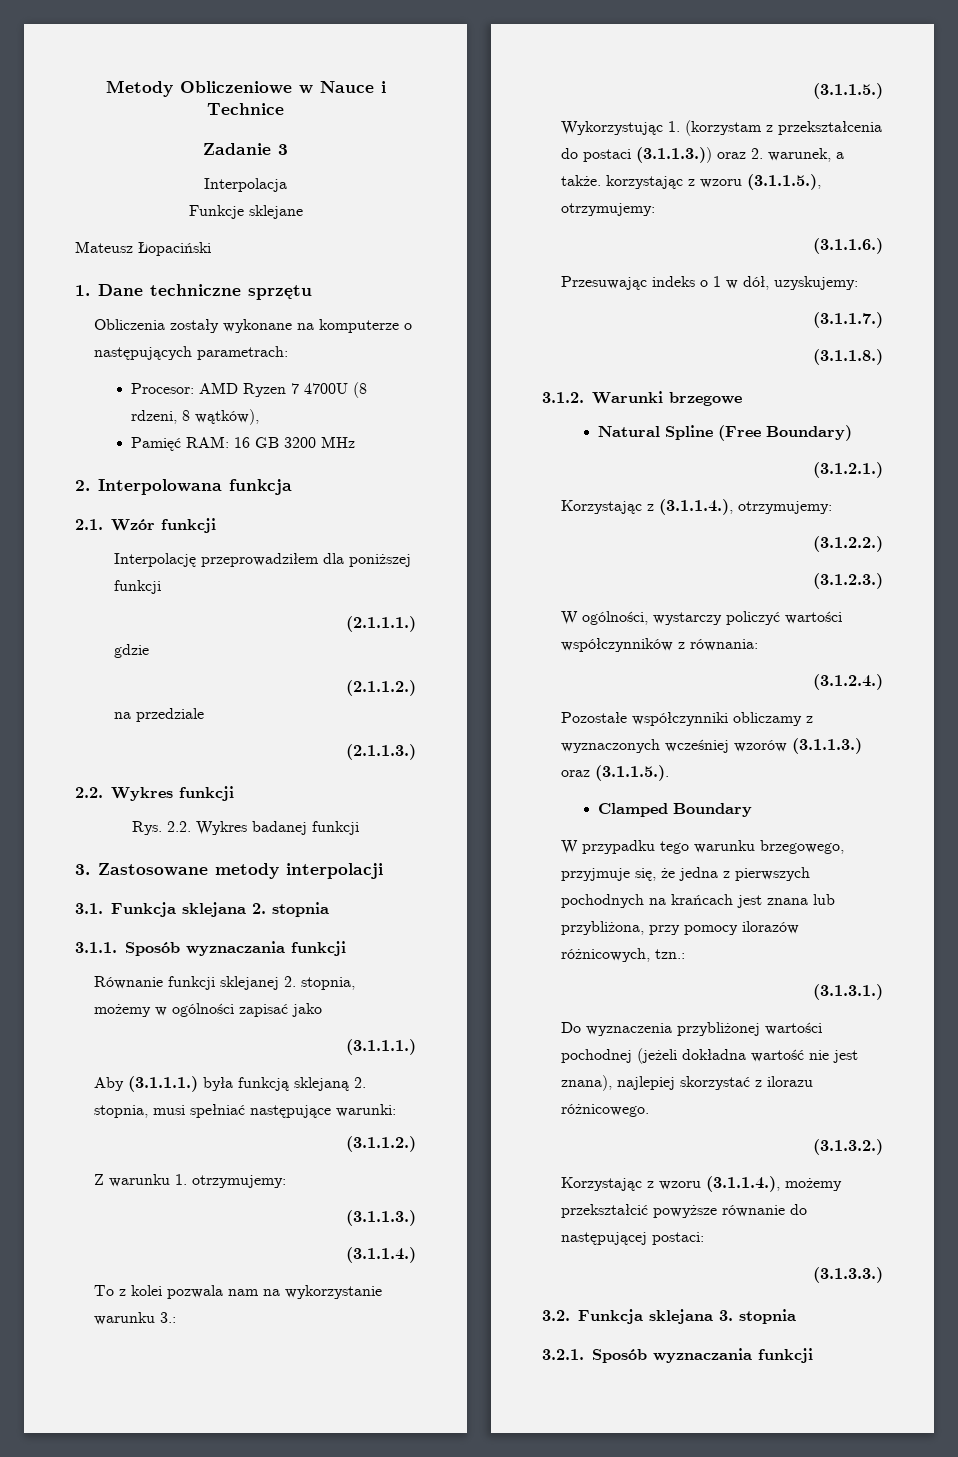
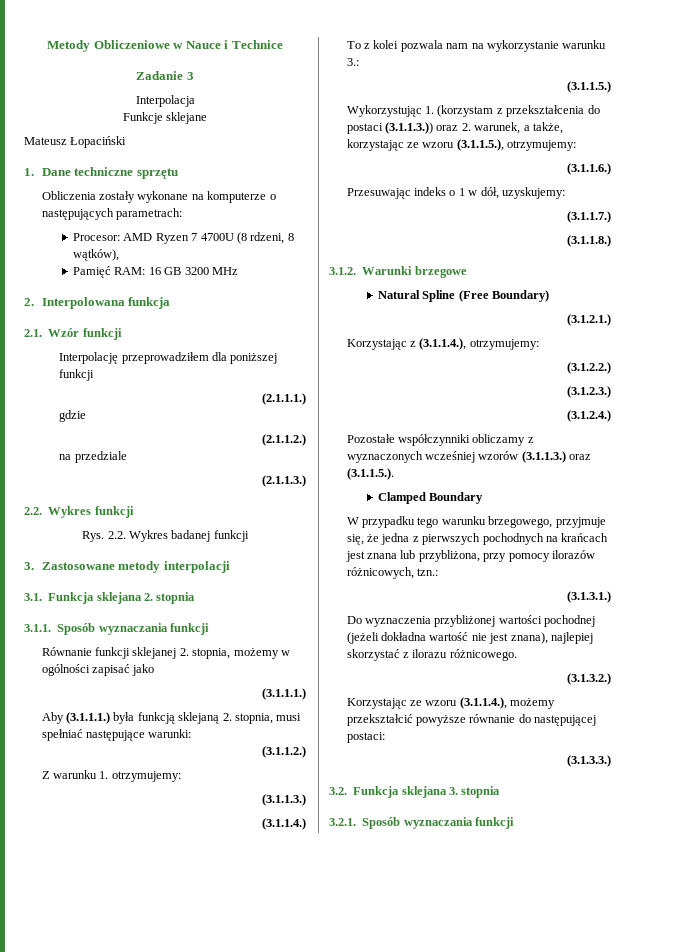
[561,175,696,189] także. korzystając z -> [532,122,563,134] [346,139,420,151] także, korzystając ze
[561,611,843,625] [561,638,759,652] // W ogólności, wystarczy policzyć wartości współczynników z równania: -> (611, 392) none
[647,1181,655,1188] z -> [410,700,423,706] ze

